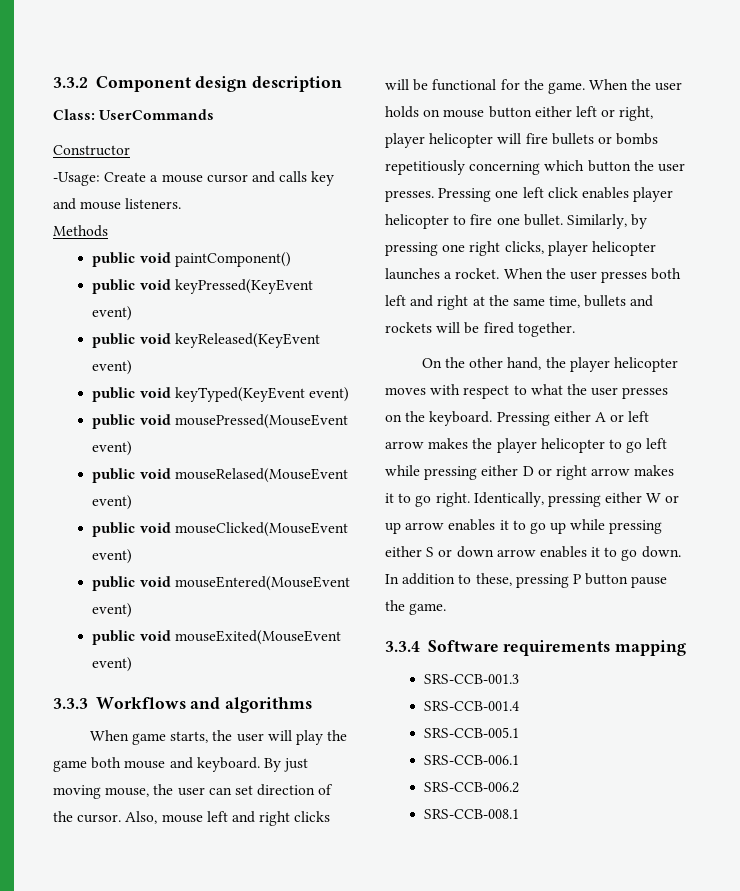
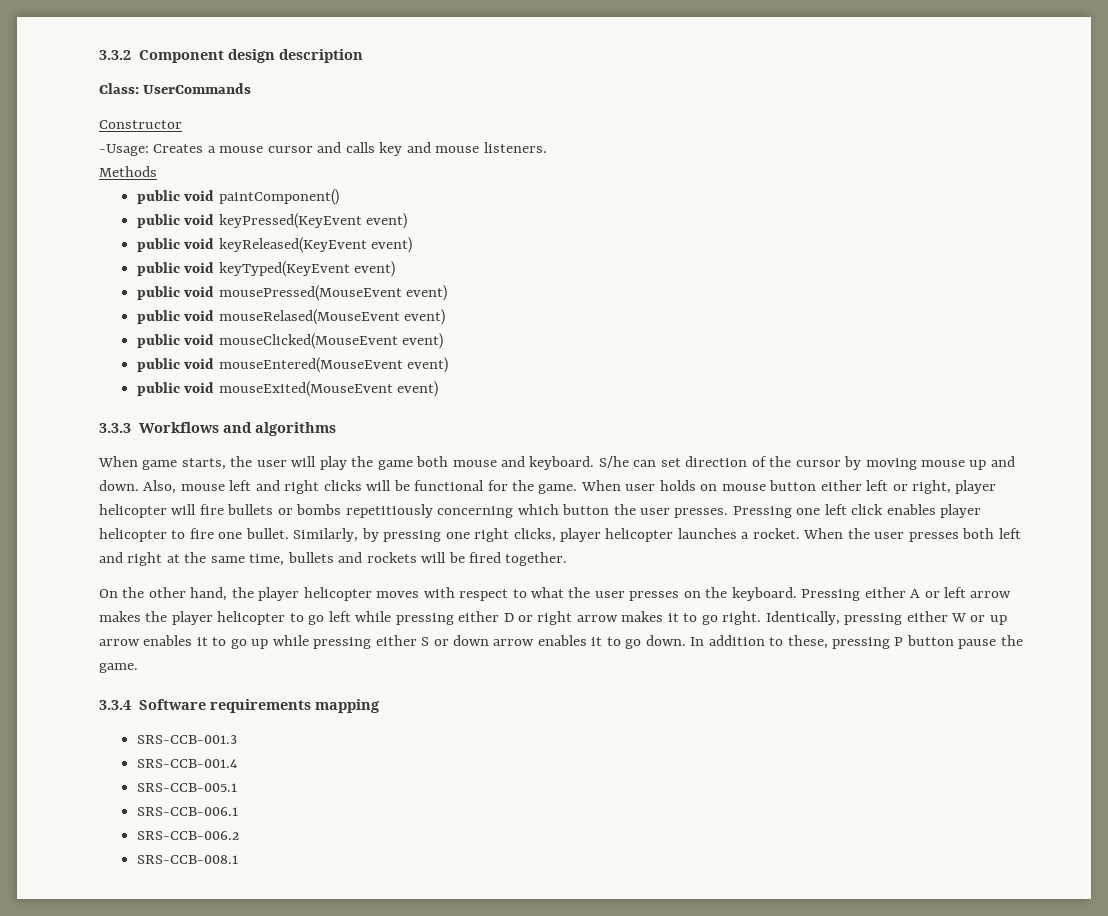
[104,172,147,182] Create -> [153,144,204,153] Creates
[263,758,309,772] [53,784,205,799] By just moving mouse, the user -> [598,456,629,468] S/he
[77,814,122,823] cursor. -> [795,456,1015,470] [99,480,139,491] cursor by moving mouse up and down.
[631,79,652,90] the -> (621, 485) none

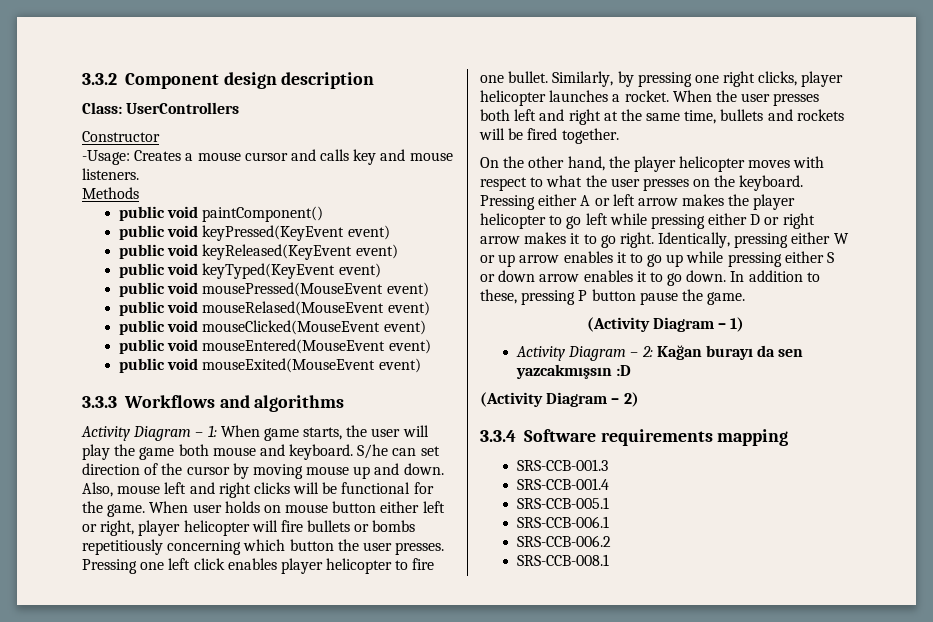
[143,83,252,94] UserCommands -> [126,102,240,114] UserControllers
(337, 429) none -> [81,425,217,441] Activity Diagram – 1:
(138, 668) none -> [586,317,745,332] [516,345,804,361] [516,364,632,379] [480,392,639,407] // (Activity Diagram – 1) // Activity Diagram – 2: Kağan burayı da sen yazcakmışsın :D // (Activity Diagram – 2)

